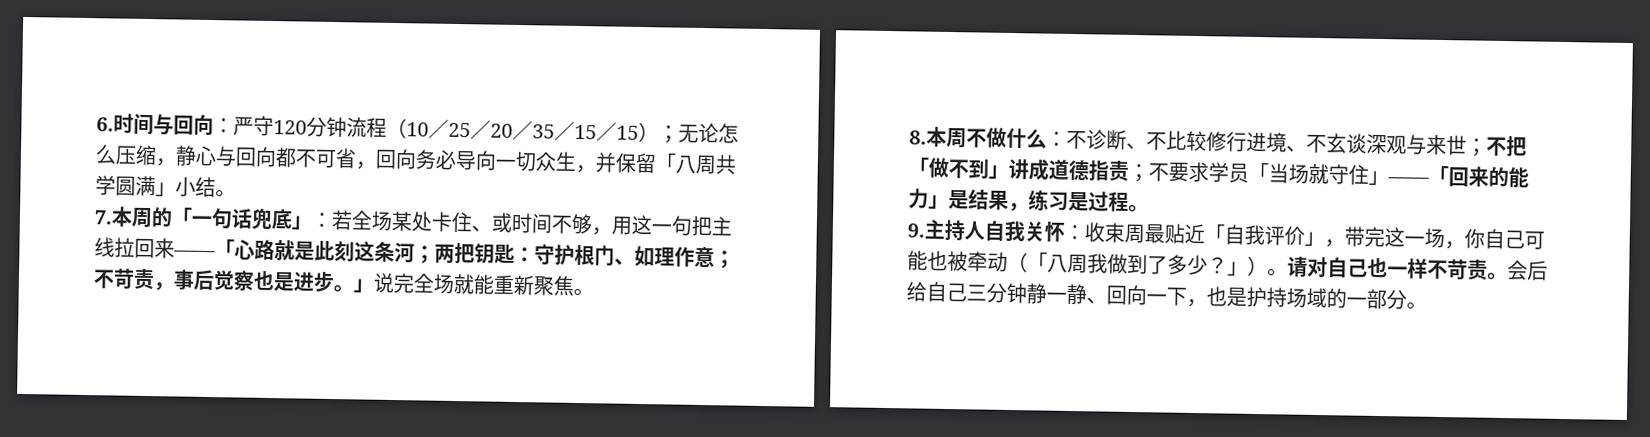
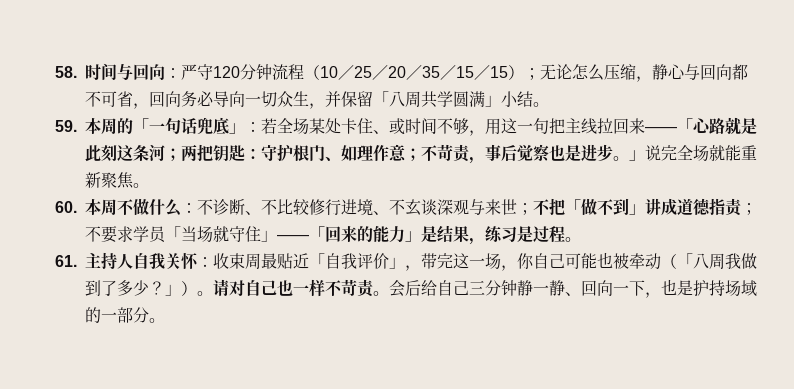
[96,117,114,132] 6. -> [55,66,77,78] 58.
[94,210,113,225] 7. -> [55,120,77,132] 59.
[909,130,927,145] 8. -> [55,201,77,213] 60.
[907,223,925,238] 9. -> [55,255,77,267] 61.

